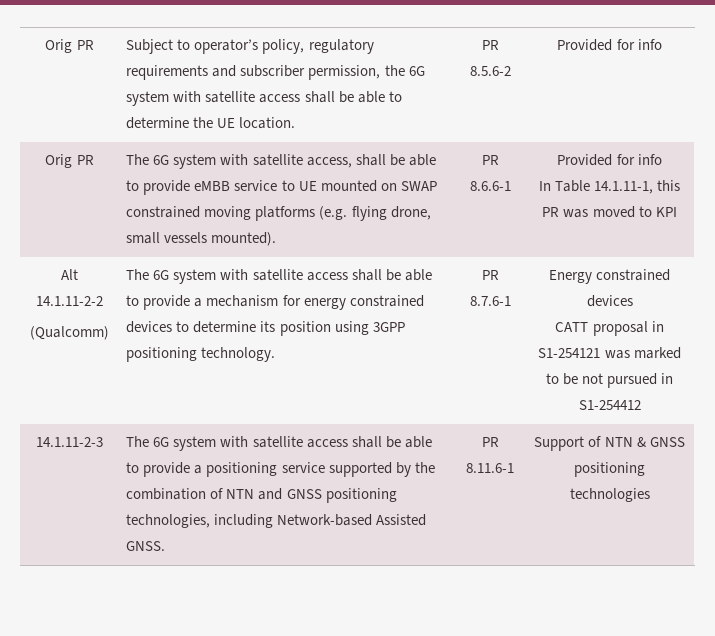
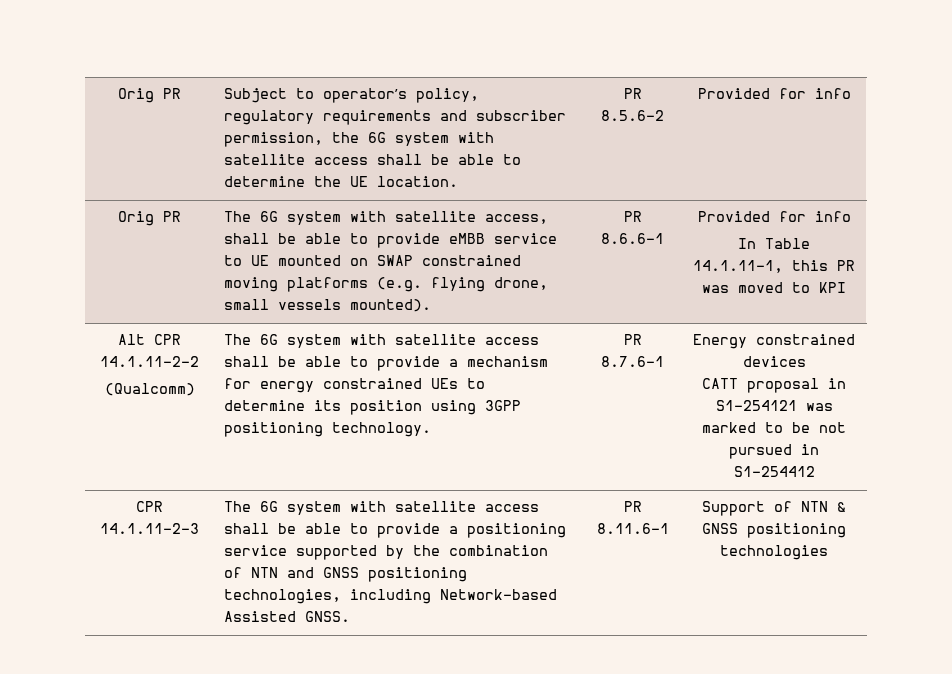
(78, 274) none -> [154,334,181,345] CPR
[126,321,173,333] devices -> [430,378,458,389] UEs
(641, 405) none -> [136,501,163,512] CPR

